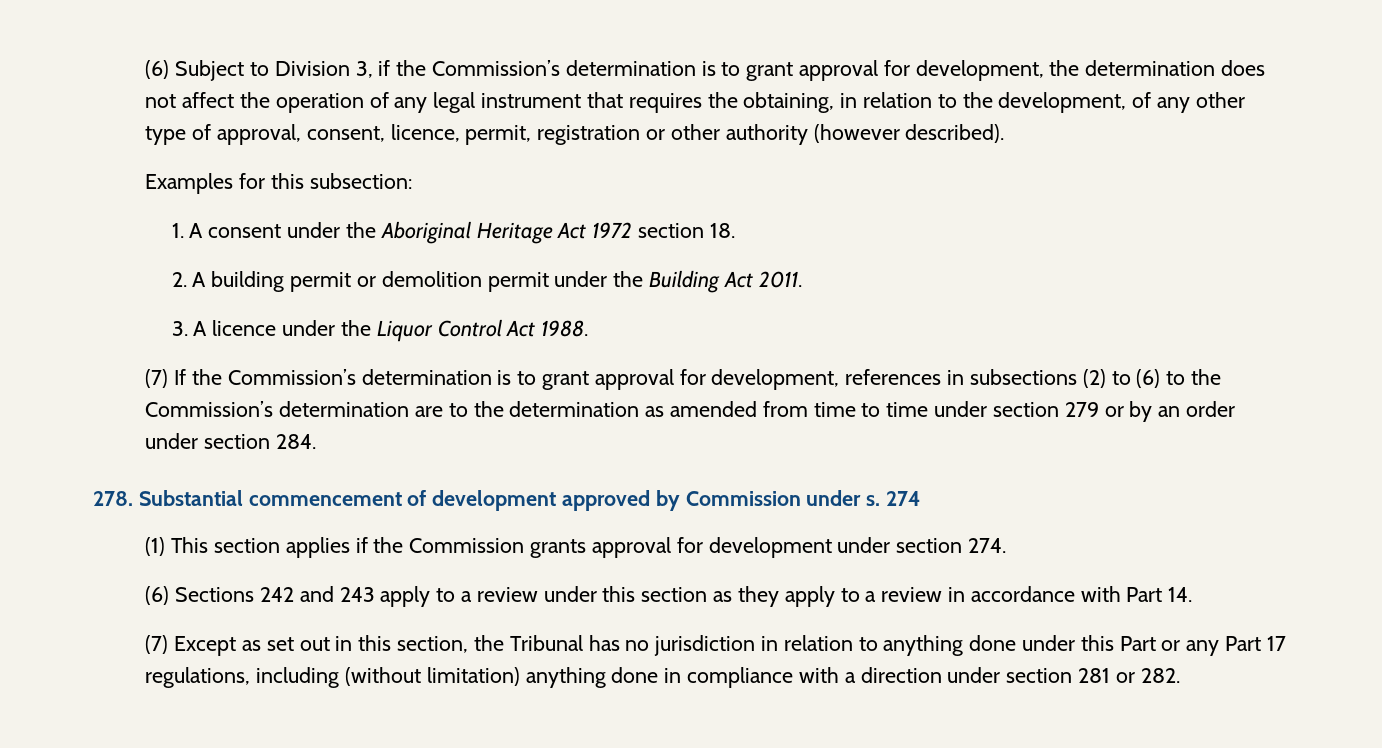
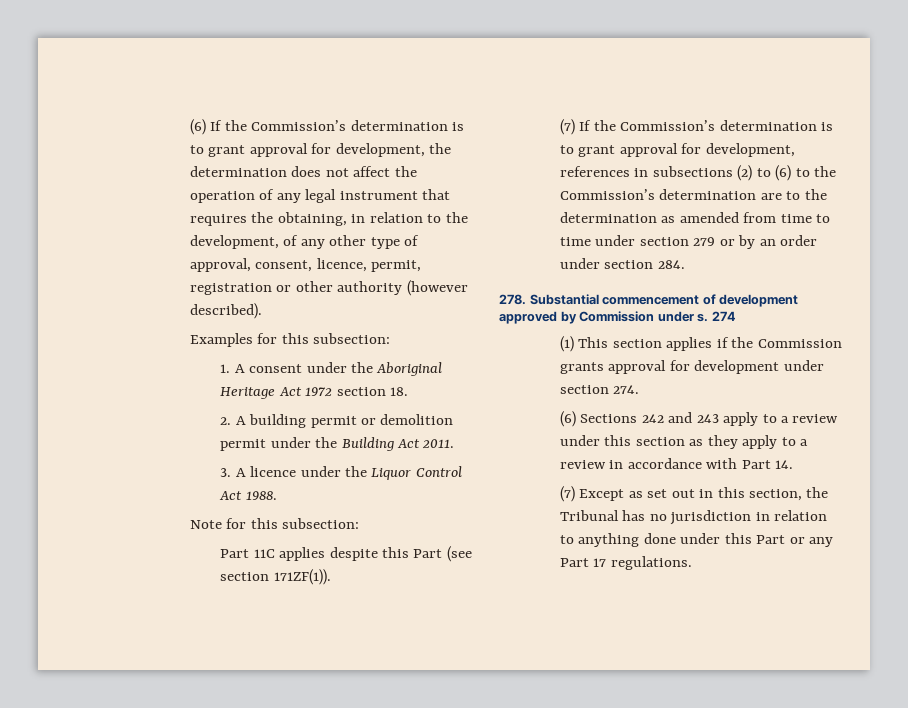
[145,60,391,81] (6) Subject to Division 3, if -> [189,119,223,135] (6) If
(589, 328) none -> [189,518,360,529] [220,546,472,562] [220,569,331,585] // Note for this subsection: // Part 11C applies despite this Part (see section 171ZF(1)).
[145,667,1180,688] regulations, including (without limitation) anything done in compliance with a direction under section 281 or 282. -> [610,556,692,570] regulations.

